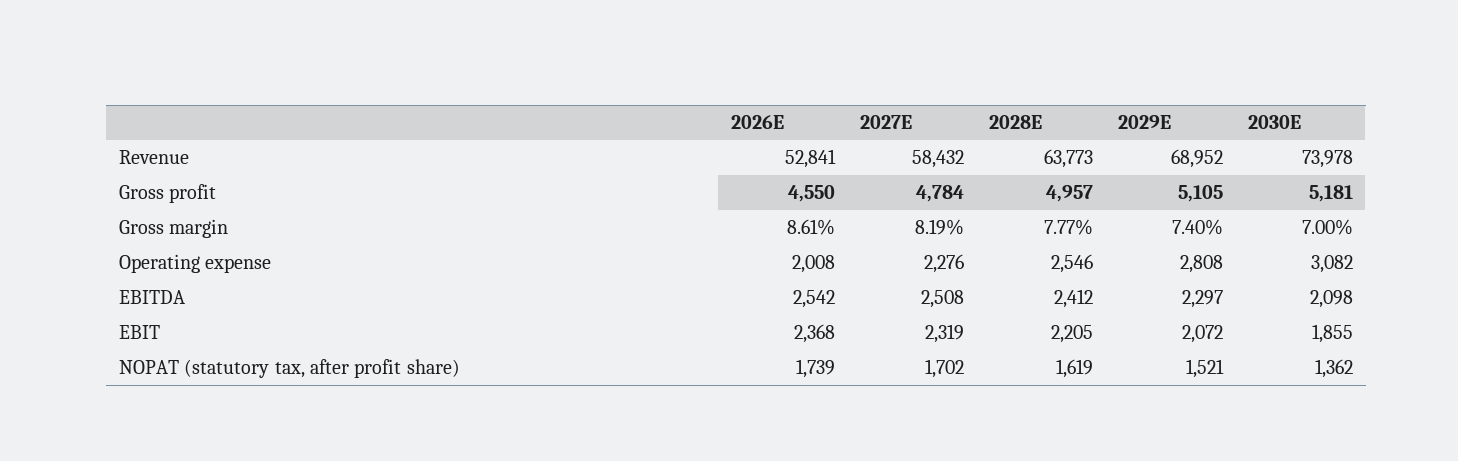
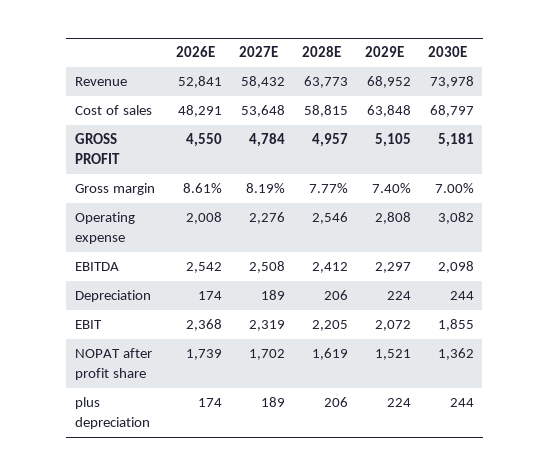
[118,184,217,203] Gross profit -> [74,105,152,115] [178,105,223,117] [241,105,286,117] [304,105,349,117] [367,105,412,117] [430,105,475,117] [74,133,117,144] [74,153,120,164] Cost of sales | 48,291 | 53,648 | 58,815 | 63,848 | 68,797 // GROSS PROFIT
(1354, 299) none -> [74,290,151,302] [198,291,223,300] [261,290,286,300] [324,290,349,300] [387,291,412,300] [450,291,475,300] // Depreciation | 174 | 189 | 206 | 224 | 244
[184,359,305,378] (statutory tax, -> (120, 353) none
[406,359,460,377] share) -> [112,368,146,378] share
(1354, 368) none -> [74,397,100,409] [74,417,150,429] [198,398,223,407] [261,397,286,407] [324,397,349,407] [387,398,412,407] [450,398,475,407] // plus depreciation | 174 | 189 | 206 | 224 | 244

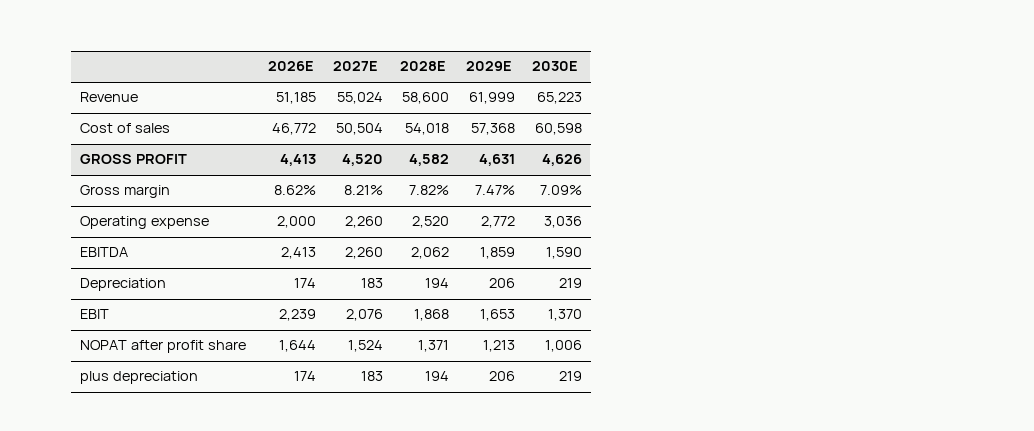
[178,76,223,88] [241,76,286,88] [304,76,349,88] [367,76,412,88] [430,76,475,88] [74,105,152,115] [178,105,223,117] [241,105,286,117] [304,105,349,117] [367,105,412,117] [430,105,475,117] [74,133,117,144] [74,153,120,164] [186,133,223,147] [249,133,286,147] [312,133,349,147] [375,133,412,147] [438,133,475,147] [74,183,155,195] [183,183,223,193] [246,183,286,193] [309,183,349,193] [372,183,412,193] [435,183,475,193] [74,212,135,224] [74,235,125,244] [186,212,223,224] [249,212,286,224] [312,212,349,224] [375,212,412,224] [438,212,475,224] [74,262,119,271] [186,262,223,273] [249,261,286,273] [312,262,349,273] [375,262,412,273] [438,261,475,273] 52,841 | 58,432 | 63,773 | 68,952 | 73,978 // Cost of sales | 48,291 | 53,648 | 58,815 | 63,848 | 68,797 // GROSS PROFIT | 4,550 | 4,784 | 4,957 | 5,105 | 5,181 // Gross margin | 8.61% | 8.19% | 7.77% | 7.40% | 7.00% // Operating expense | 2,008 | 2,276 | 2,546 | 2,808 | 3,082 // EBITDA | 2,542 | 2,508 | 2,412 | 2,297 | 2,098 -> [275,92,316,104] [336,92,383,104] [401,92,449,104] [468,92,515,104] [536,92,582,104] [80,123,171,133] [271,123,316,135] [335,123,383,135] [404,123,449,135] [470,123,515,135] [534,123,582,135] [80,154,188,164] [279,154,316,166] [341,154,383,166] [408,154,449,166] [478,154,515,166] [541,154,582,166] [80,185,171,198] [273,185,316,195] [343,185,383,195] [408,185,449,195] [474,185,515,195] [539,185,582,195] [80,216,210,229] [276,216,316,228] [344,216,383,228] [411,216,449,228] [480,216,515,228] [543,216,582,228] [80,247,129,257] [280,247,316,259] [344,247,383,259] [410,247,449,259] [479,247,515,259] [545,247,582,259] 51,185 | 55,024 | 58,600 | 61,999 | 65,223 // Cost of sales | 46,772 | 50,504 | 54,018 | 57,368 | 60,598 // GROSS PROFIT | 4,413 | 4,520 | 4,582 | 4,631 | 4,626 // Gross margin | 8.62% | 8.21% | 7.82% | 7.47% | 7.09% // Operating expense | 2,000 | 2,260 | 2,520 | 2,772 | 3,036 // EBITDA | 2,413 | 2,260 | 2,062 | 1,859 | 1,590
[261,290,286,300] [324,290,349,300] [387,291,412,300] [450,291,475,300] 189 | 206 | 224 | 244 -> [360,278,383,288] [424,278,449,288] [488,278,515,288] [558,278,582,288] 183 | 194 | 206 | 219
[186,319,223,331] [249,320,286,331] [312,320,349,331] [375,320,412,331] [438,319,475,331] 2,368 | 2,319 | 2,205 | 2,072 | 1,855 -> [278,309,316,321] [345,309,383,321] [413,309,449,321] [479,309,515,321] [547,309,582,321] 2,239 | 2,076 | 1,868 | 1,653 | 1,370
[186,349,223,360] [249,349,286,360] [312,348,349,360] [375,349,412,360] [438,348,475,360] 1,739 | 1,702 | 1,619 | 1,521 | 1,362 -> [278,340,316,352] [347,340,383,352] [417,340,449,352] [482,340,515,352] [544,340,582,352] 1,644 | 1,524 | 1,371 | 1,213 | 1,006
[261,397,286,407] [324,397,349,407] [387,398,412,407] [450,398,475,407] 189 | 206 | 224 | 244 -> [360,371,383,381] [424,371,449,381] [488,371,515,381] [558,371,582,381] 183 | 194 | 206 | 219

